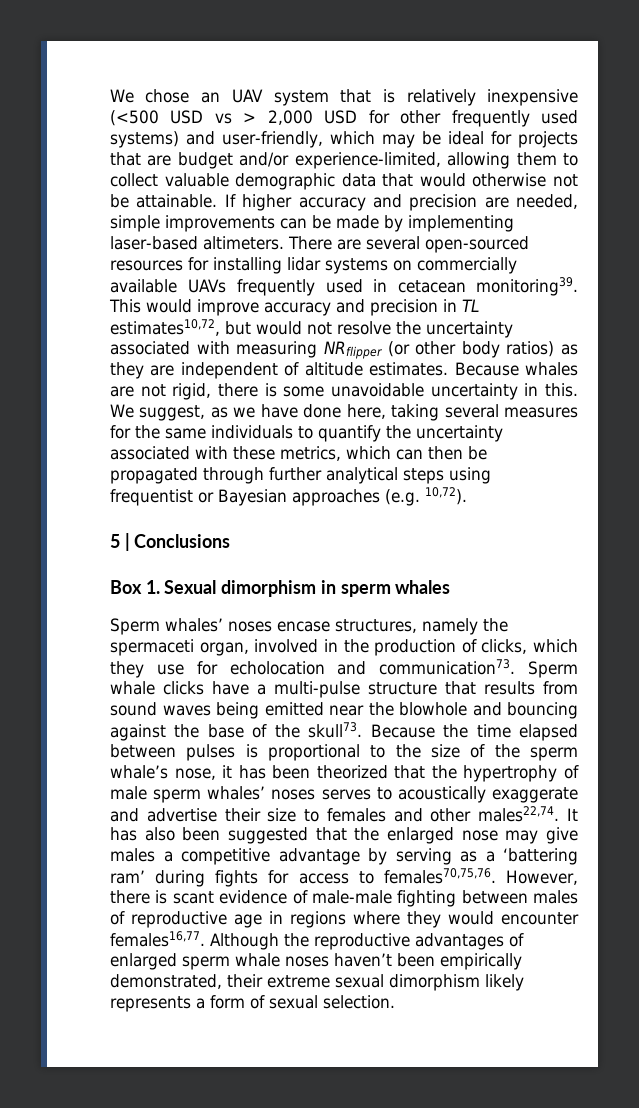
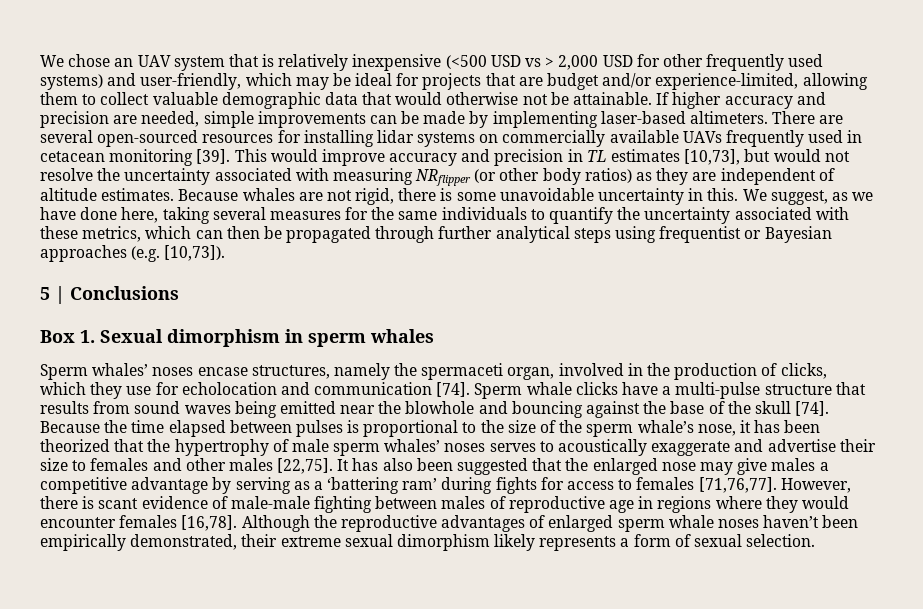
[476,277,578,296] monitoring39. -> [109,149,231,166] monitoring [39].
[110,319,220,336] estimates10,72, -> [611,149,741,165] estimates [10,73],
[425,487,467,505] 10,72). -> [164,245,226,261] [10,73]).
[379,659,516,675] communication73. -> [314,382,471,397] communication [74].
[308,722,363,738] skull73. -> [754,401,830,416] skull [74].
[478,806,560,822] males22,74. -> [228,458,334,474] males [22,75].
[383,868,496,884] females70,75,76. -> [636,477,777,493] females [71,76,77].
[110,931,205,947] females16,77. -> [119,515,238,531] females [16,78].

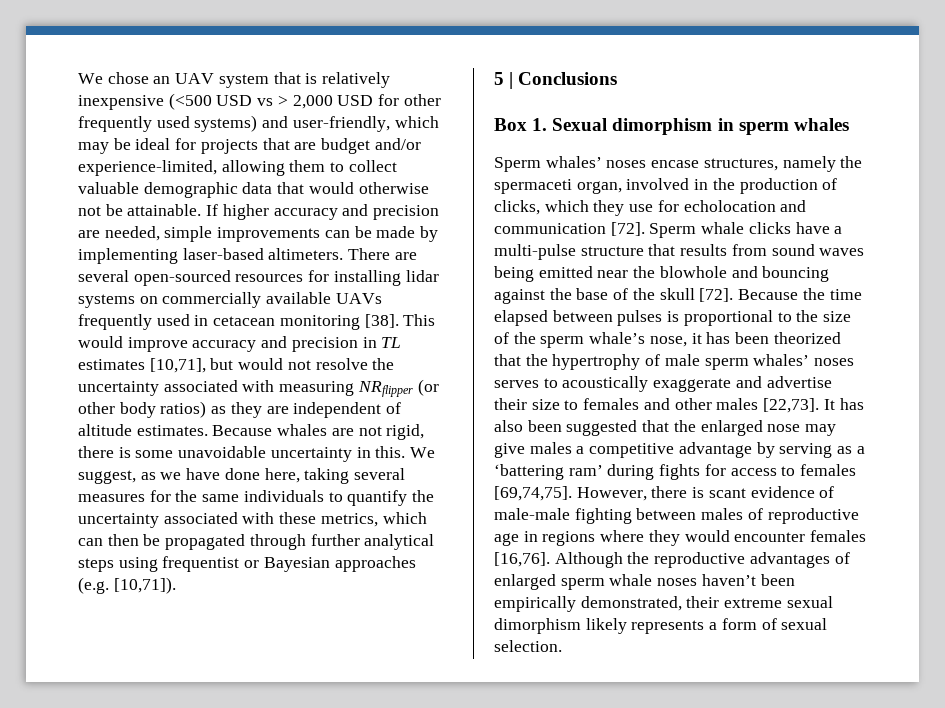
[196,149,231,164] [39]. -> [364,314,399,328] [38].
[684,149,741,165] [10,73], -> [149,358,206,373] [10,71],
[164,245,226,261] [10,73]). -> [113,577,176,594] [10,71]).
[436,382,471,397] [74]. -> [610,222,645,236] [72].
[795,401,830,416] [74]. -> [699,288,734,302] [72].
[277,458,334,474] [22,75]. -> [763,398,820,413] [22,73].
[698,477,777,493] [71,76,77]. -> [494,486,572,501] [69,74,75].
[181,515,238,531] [16,78]. -> [494,552,550,567] [16,76].

